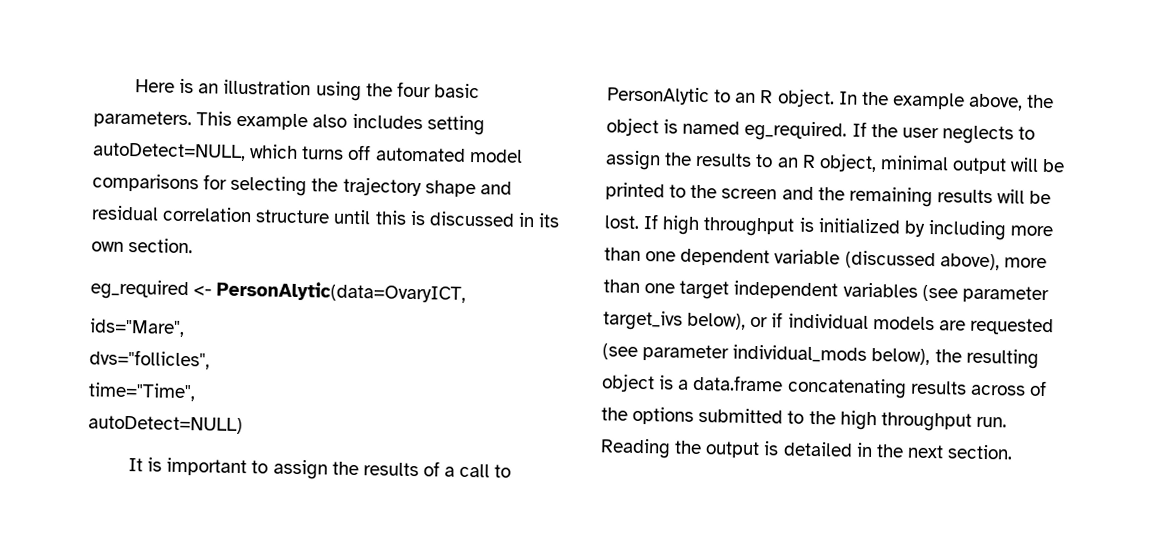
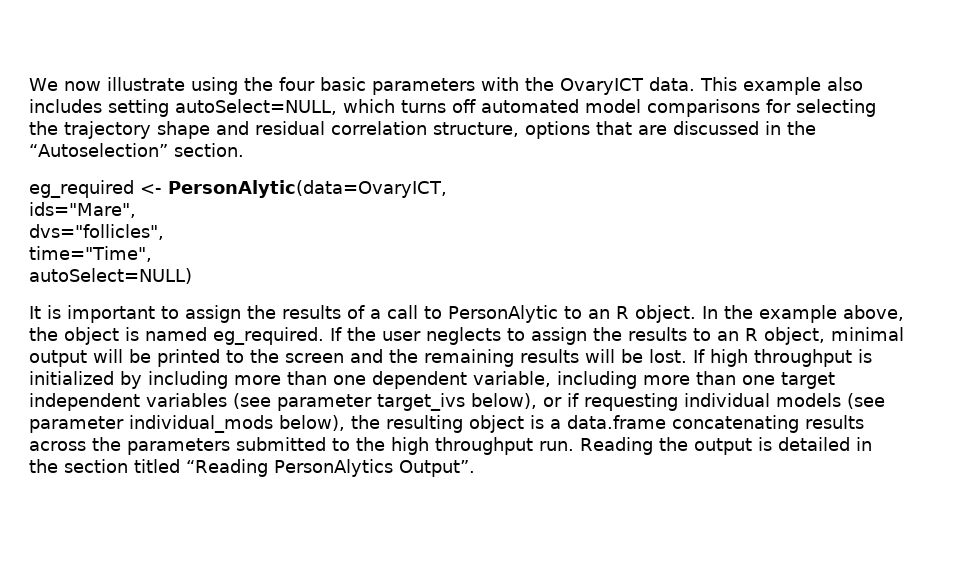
[134,78,480,102] [93,110,192,129] Here is an illustration using the four basic parameters. -> [29,77,695,95] We now illustrate using the four basic parameters with the OvaryICT data.
[92,142,246,162] autoDetect=NULL, -> [175,99,337,115] autoSelect=NULL,
[255,209,561,228] [91,241,124,252] structure until this is discussed in its own -> [433,121,816,139] [29,143,168,157] structure, options that are discussed in the “Autoselection”
[88,415,243,435] autoDetect=NULL) -> [29,268,192,284] autoSelect=NULL)
[774,249,1000,271] variable (discussed above), -> [473,371,637,389] variable, including
(784, 320) none -> [584,393,678,411] requesting
[938,317,1054,336] are requested -> (841, 400) none
[1028,380,1047,397] [601,406,695,425] of the options -> [92,437,230,455] the parameters
[906,444,1014,460] next section. -> [64,459,475,477] section titled “Reading PersonAlytics Output”.

